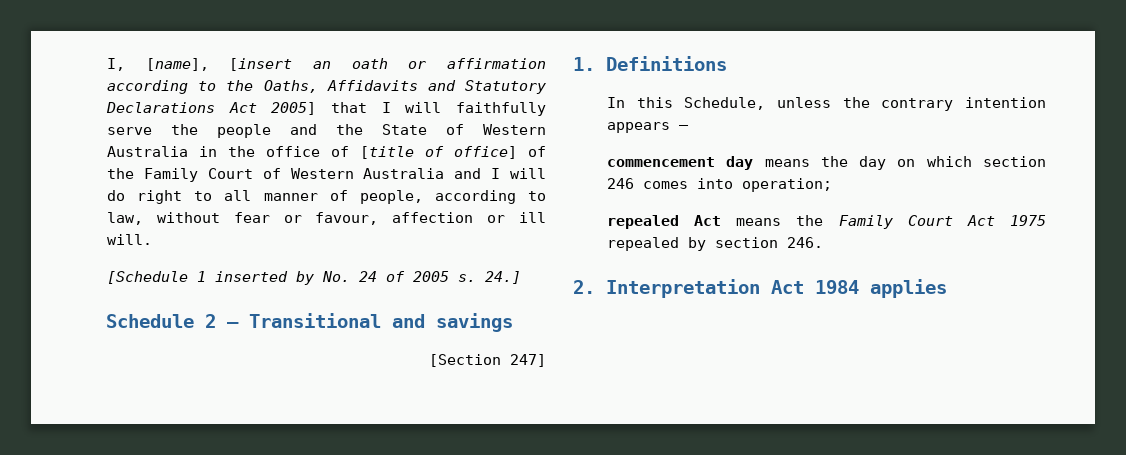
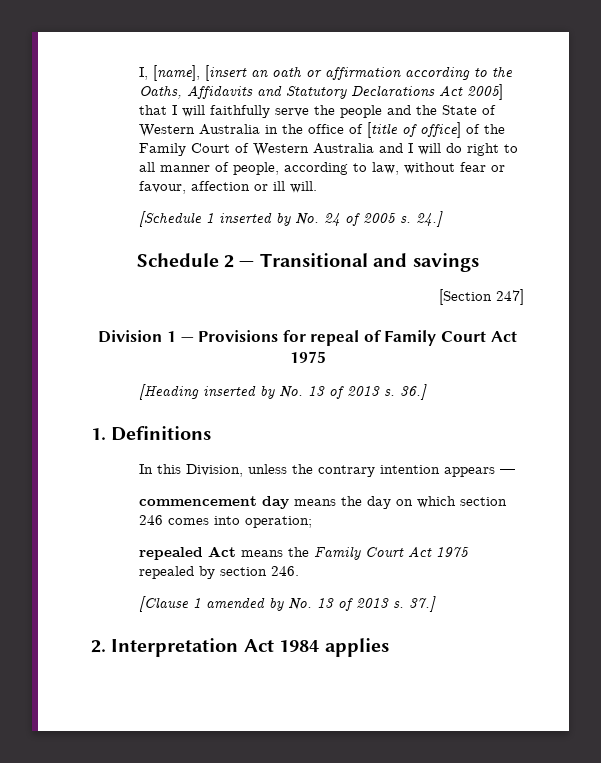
(546, 360) none -> [98,330,517,346] [289,351,326,363] [139,384,428,400] // Division 1 — Provisions for repeal of Family Court Act 1975 // [Heading inserted by No. 13 of 2013 s. 36.]
[684,97,766,110] Schedule, -> [186,464,244,477] Division,
(824, 242) none -> [139,596,437,612] // [Clause 1 amended by No. 13 of 2013 s. 37.]

